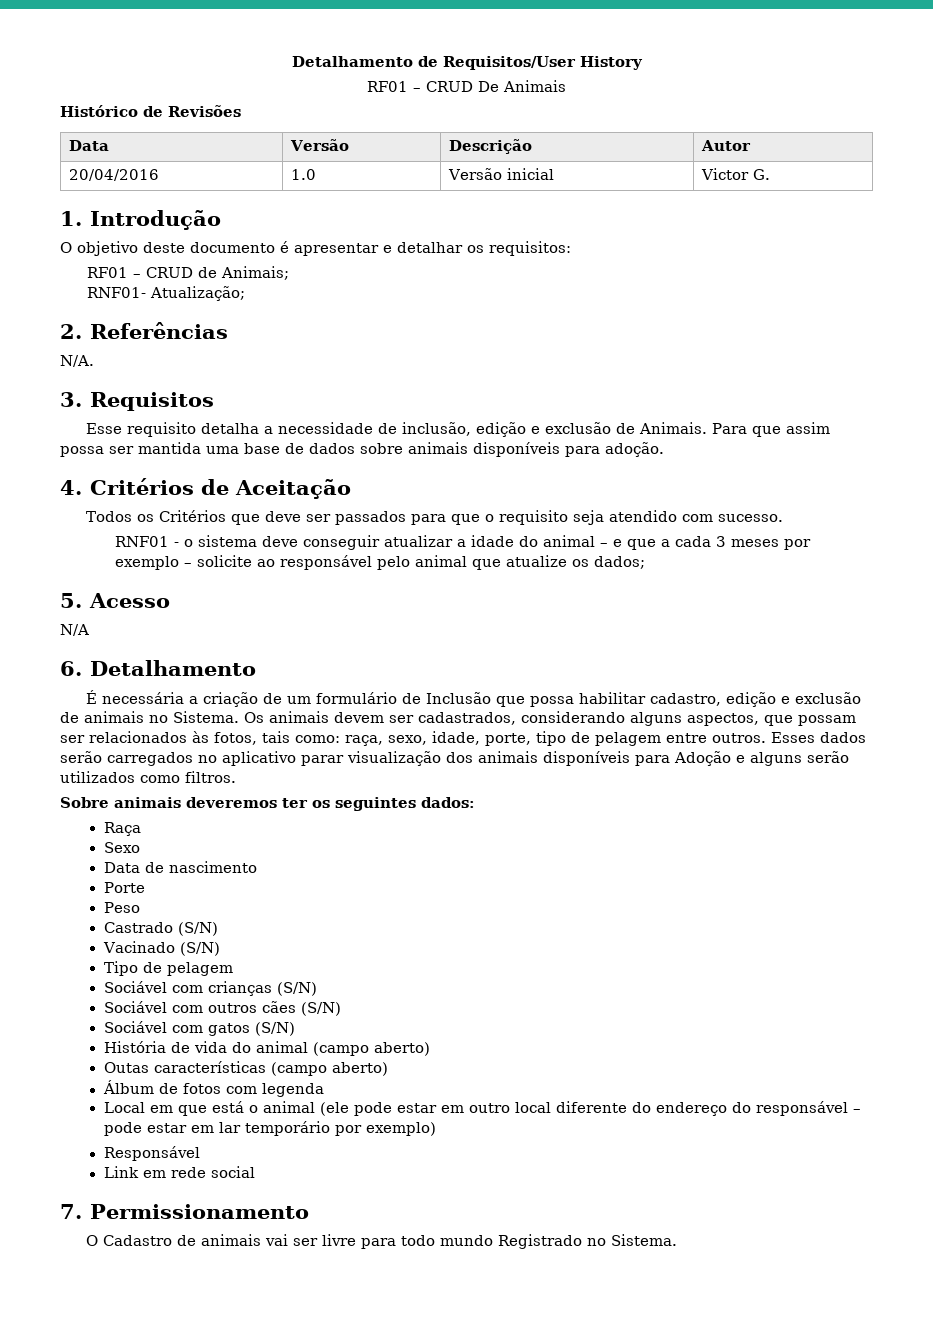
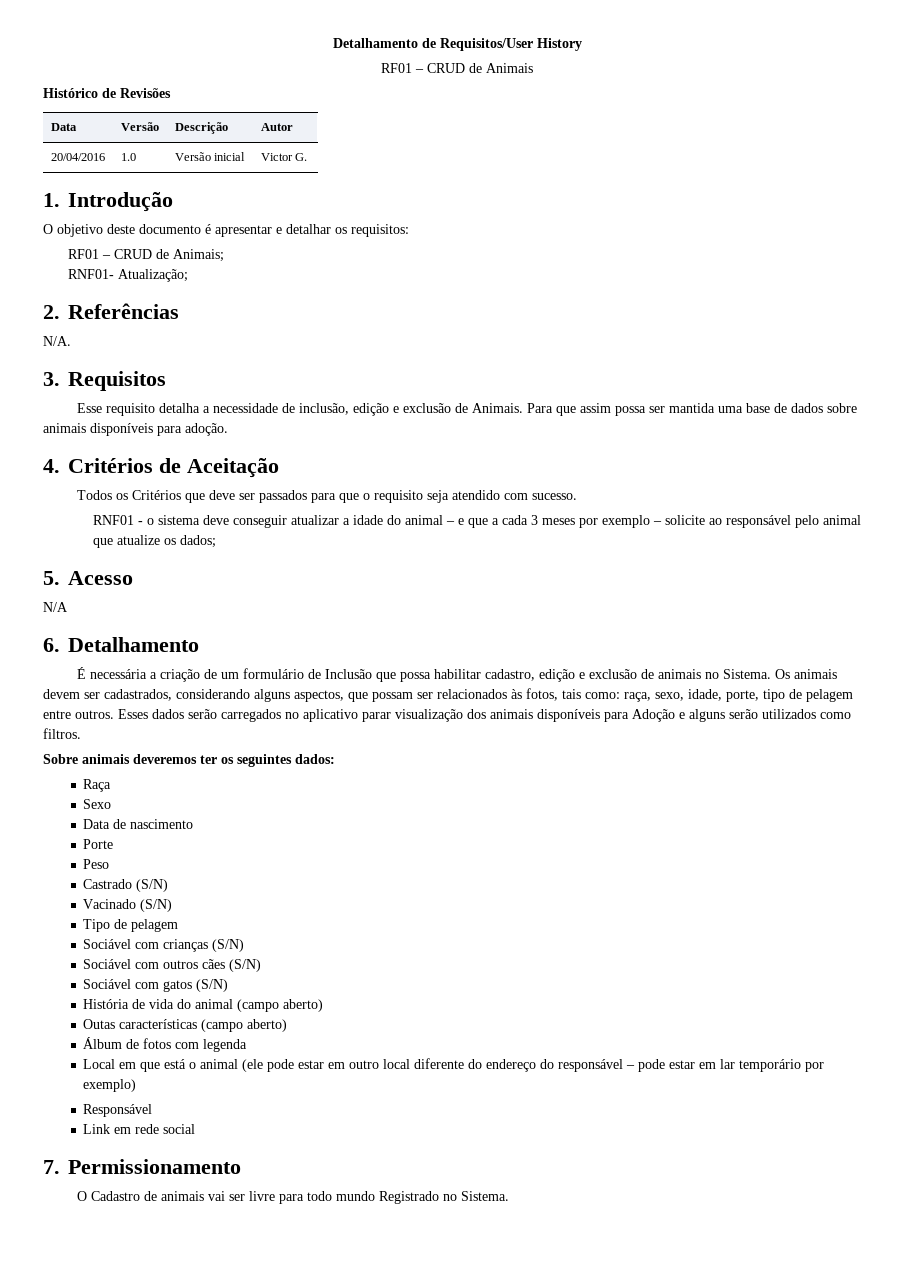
[478,81,499,92] De -> [469,63,482,73] de

